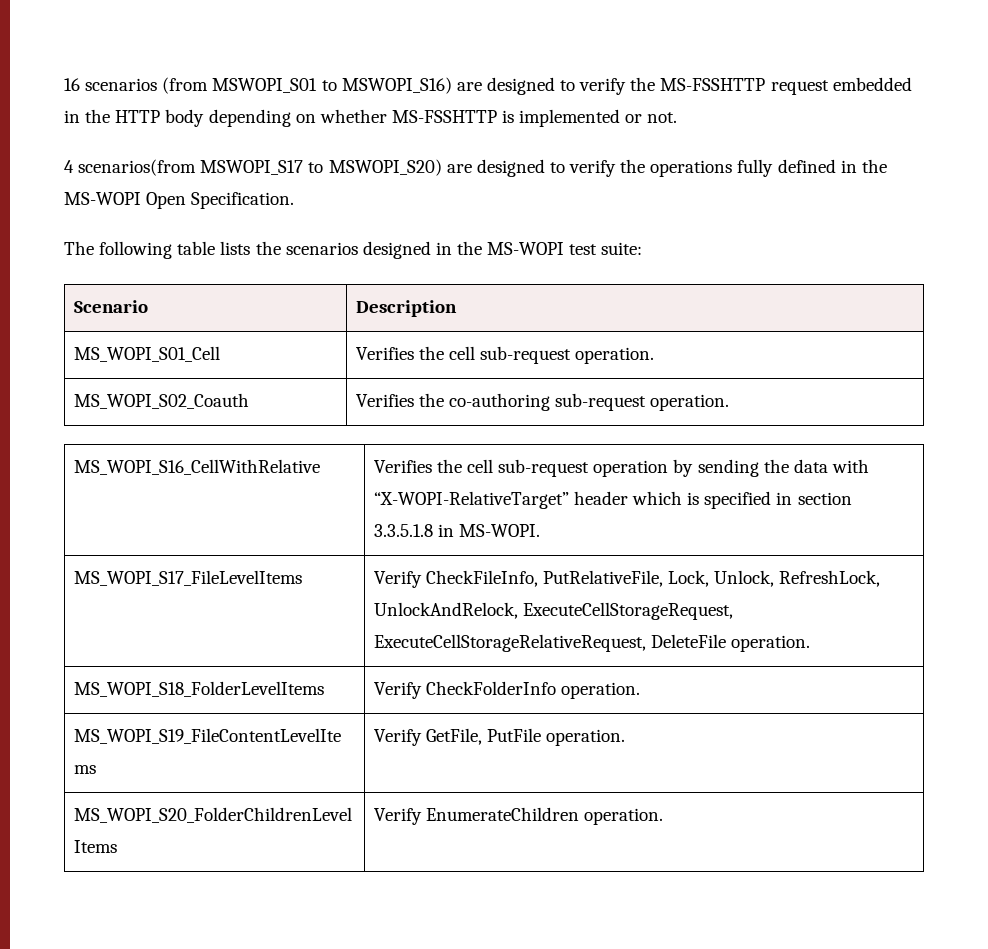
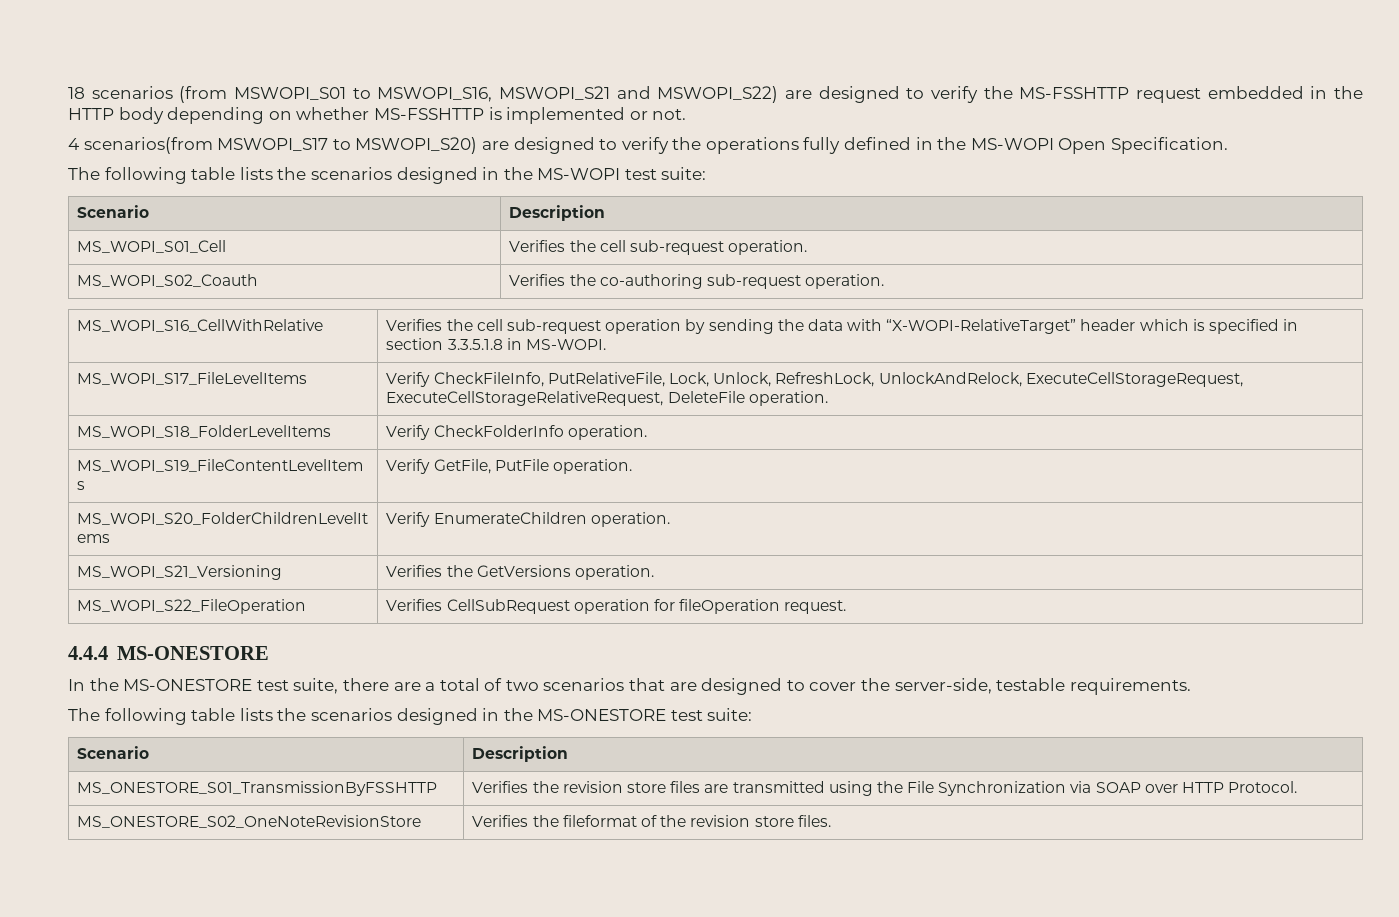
[64,78,80,91] 16 -> [68,87,85,99] 18
[341,77,452,94] MSWOPI_S16) -> [377,86,779,103] MSWOPI_S16, MSWOPI_S21 and MSWOPI_S22)
(664, 816) none -> [77,565,283,580] [386,565,655,580] [77,599,307,614] [386,599,847,614] [68,646,269,660] [68,678,1191,695] [68,708,753,725] [77,746,150,759] [472,746,569,762] [77,781,438,796] [472,781,1298,796] [77,815,422,828] [472,815,831,827] // MS_WOPI_S21_Versioning | Verifies the GetVersions operation. // MS_WOPI_S22_FileOperation | Verifies CellSubRequest operation for fileOperation request. // 4.4.4 MS-ONESTORE // In the MS-ONESTORE test suite, there are a total of two scenarios that are designed to cover the server-side, testable requirements. // The following table lists the scenarios designed in the MS-ONESTORE test suite: // Scenario | Description // MS_ONESTORE_S01_TransmissionByFSSHTTP | Verifies the revision store files are transmitted using the File Synchronization via SOAP over HTTP Protocol. // MS_ONESTORE_S02_OneNoteRevisionStore | Verifies the fileformat of the revision store files.

